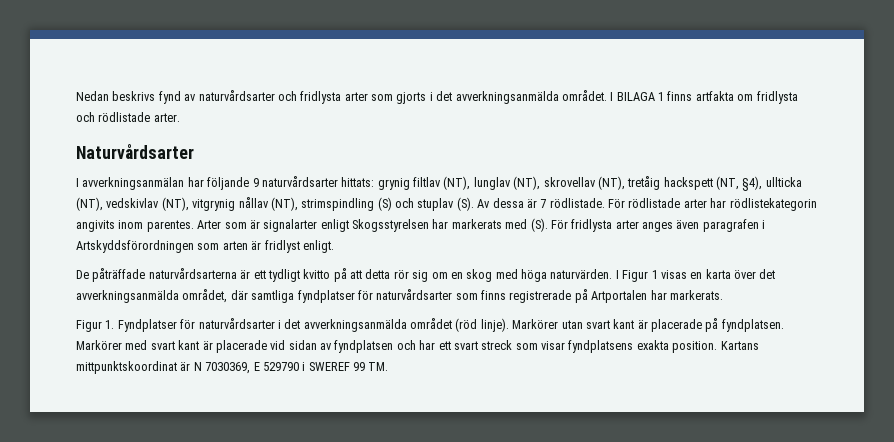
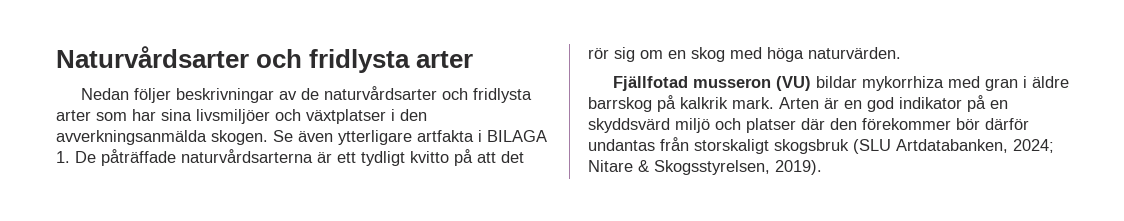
[76,91,197,104] Nedan beskrivs fynd av -> [56,46,474,73] [80,88,319,103] Naturvårdsarter och fridlysta arter // Nedan följer beskrivningar av de
[396,90,798,104] [76,112,180,122] [76,144,194,159] [76,176,802,191] [76,197,817,211] [76,218,766,232] [76,240,334,253] gjorts i det avverkningsanmälda området. I BILAGA 1 finns artfakta om fridlysta och rödlistade arter. // Naturvårdsarter // I avverkningsanmälan har följande 9 naturvårdsarter hittats: grynig filtlav (NT), lunglav (NT), skrovellav (NT), tretåig hackspett (NT, §4), ullticka (NT), vedskivlav (NT), vitgrynig nållav (NT), strimspindling (S) och stuplav (S). Av dessa är 7 rödlistade. För rödlistade arter har rödlistekategorin angivits inom parentes. Arter som är signalarter enligt Skogsstyrelsen har markerats med (S). För fridlysta arter anges även paragrafen i Artskyddsförordningen som arten är fridlyst enligt. // -> [132,109,427,124] [56,130,547,145] [56,151,70,163] har sina livsmiljöer och växtplatser i den avverkningsanmälda skogen. Se även ytterligare artfakta i BILAGA 1.
[365,269,391,279] detta -> [501,151,524,163] det
[615,269,776,282] [76,289,723,303] [76,318,784,332] [76,340,759,353] [76,361,389,374] I Figur 1 visas en karta över det avverkningsanmälda området, där samtliga fyndplatser för naturvårdsarter som finns registrerade på Artportalen har markerats. // Figur 1. Fyndplatser för naturvårdsarter i det avverkningsanmälda området (röd linje). Markörer utan svart kant är placerade på fyndplatsen. Markörer med svart kant är placerade vid sidan av fyndplatsen och har ett svart streck som visar fyndplatsens exakta position. Kartans mittpunktskoordinat är N 7030369, E 529790 i SWEREF 99 TM. -> [612,76,1069,91] [588,95,1008,112] [588,118,1029,133] [588,137,1054,154] [588,160,822,175] // Fjällfotad musseron (VU) bildar mykorrhiza med gran i äldre barrskog på kalkrik mark. Arten är en god indikator på en skyddsvärd miljö och platser där den förekommer bör därför undantas från storskaligt skogsbruk (SLU Artdatabanken, 2024; Nitare & Skogsstyrelsen, 2019).

